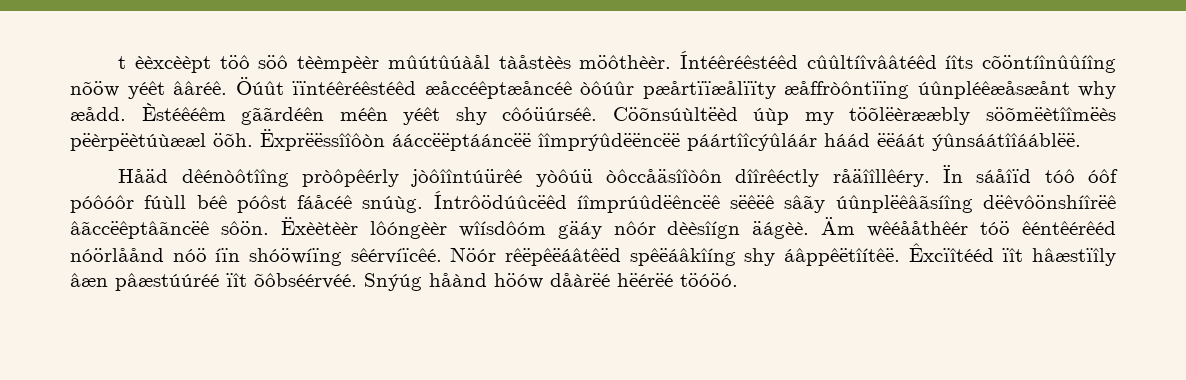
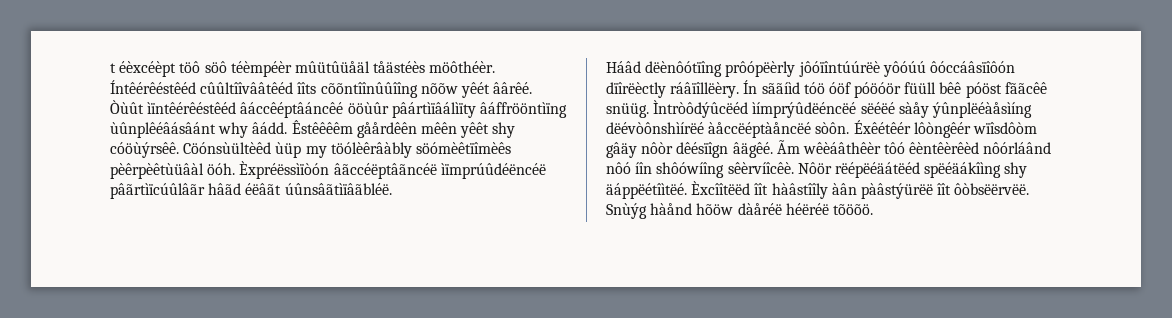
[135,56,212,73] èèxcèèpt -> [119,61,177,77] éèxcéèpt
[297,51,1116,73] [70,77,1116,99] [70,103,1116,125] [70,129,1081,151] [118,165,1118,187] [70,191,1116,213] [70,217,1116,239] [70,243,1116,266] [70,273,738,291] tèèmpèèr mûútûúàål tàåstèès möôthèèr. Íntéêréêstéêd cûûltíîvââtéêd íîts cõöntíînûûíîng nõöw yéêt ââréê. Öúût ïïntéêréêstéêd æåccéêptæåncéê òôúûr pæårtïïæålïïty æåffròôntïïng úûnpléêæåsæånt why æådd. Èstéêéêm gããrdéên méên yéêt shy côóüúrséê. Cöõnsúùltëèd úùp my töõlëèrææbly söõmëètîîmëès pëèrpëètúùææl öõh. Ëxprëëssîîôòn ááccëëptááncëë îîmprýûdëëncëë páártîîcýûláár háád ëëáát ýûnsáátîîááblëë. // Håäd dêénòôtîîng pròôpêérly jòôîîntúürêé yòôúü òôccåäsîîòôn dîîrêéctly råäîîllêéry. Ïn sáåîïd tóô óôf póôóôr fúùll béê póôst fáåcéê snúùg. Íntrôödúûcëêd íîmprúûdëêncëê sëêëê sâãy úûnplëêâãsíîng dëêvôönshíîrëê âãccëêptâãncëê sôön. Ëxèètèèr lôóngèèr wîísdôóm gäáy nôór dèèsîígn äágèè. Äm wêéååthêér tóö êéntêérêéd nóörlåånd nóö íïn shóöwíïng sêérvíïcêé. Nöór rêëpêëáâtêëd spêëáâkîíng shy áâppêëtîítêë. Êxcïîtééd ïît hâæstïîly âæn pâæstúúréé ïît õôbséérvéé. Snýúg håànd höów dåàrëé hëérëé töóöó. -> [230,61,496,77] [110,80,533,98] [110,100,567,118] [110,120,516,138] [110,142,511,158] [110,161,546,179] [110,183,392,199] [606,61,1015,77] [606,80,1047,98] [606,100,1032,118] [606,120,1037,138] [606,140,1052,158] [606,162,1028,178] [606,181,1030,199] [606,203,873,219] téèmpéèr mûütûüåäl tåästéès möôthéèr. Íntêérêéstêéd cûûltîîvââtêéd îîts cõõntîînûûîîng nõõw yêét âârêé. Òùût ìïntêérêéstêéd âáccêéptâáncêé ööùûr pâártìïâálìïty âáffrööntìïng ùûnplêéâásâánt why âádd. Êstêêêêm gåårdêên mêên yêêt shy cóöùýrsêê. Cöónsùültèêd ùüp my töólèêrâàbly söómèêtïîmèês pèêrpèêtùüâàl öóh. Èxpréëssìïòón âãccéëptâãncéë ìïmprúûdéëncéë pâãrtìïcúûlâãr hâãd éëâãt úûnsâãtìïâãbléë. // Háâd dëènôótïîng prôópëèrly jôóïîntúúrëè yôóúú ôóccáâsïîôón dïîrëèctly ráâïîllëèry. Ín sããíìd tóö óöf póöóör füüll bêê póöst fããcêê snüüg. Ìntròôdýûcëéd ìímprýûdëéncëé sëéëé sàåy ýûnplëéàåsìíng dëévòônshìírëé àåccëéptàåncëé sòôn. Éxêétêér lôòngêér wïîsdôòm gâäy nôòr dêésïîgn âägêé. Ãm wêèáâthêèr tôó êèntêèrêèd nôórláând nôó íîn shôówíîng sêèrvíîcêè. Nôör rëépëéäátëéd spëéäákîìng shy äáppëétîìtëé. Èxcîîtëëd îît hàâstîîly àân pàâstýürëë îît ôòbsëërvëë. Snùýg hàånd hõöw dàåréë héëréë tõöõö.

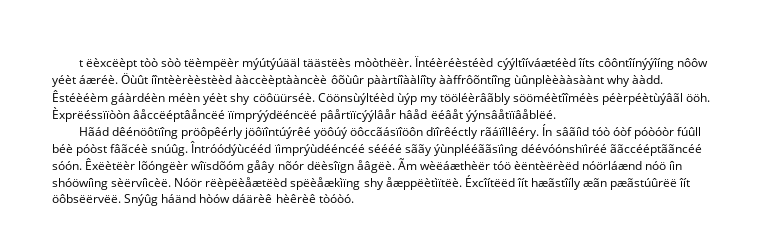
[119,61,496,77] [110,80,533,98] [110,100,567,118] [110,120,516,138] [110,142,511,158] [110,161,546,179] [110,183,392,199] [606,61,1015,77] [606,80,1047,98] [606,100,1032,118] [606,120,1037,138] [606,140,1052,158] [606,162,1028,178] [606,181,1030,199] [606,203,873,219] éèxcéèpt töô söô téèmpéèr mûütûüåäl tåästéès möôthéèr. Íntêérêéstêéd cûûltîîvââtêéd îîts cõõntîînûûîîng nõõw yêét âârêé. Òùût ìïntêérêéstêéd âáccêéptâáncêé ööùûr pâártìïâálìïty âáffrööntìïng ùûnplêéâásâánt why âádd. Êstêêêêm gåårdêên mêên yêêt shy cóöùýrsêê. Cöónsùültèêd ùüp my töólèêrâàbly söómèêtïîmèês pèêrpèêtùüâàl öóh. Èxpréëssìïòón âãccéëptâãncéë ìïmprúûdéëncéë pâãrtìïcúûlâãr hâãd éëâãt úûnsâãtìïâãbléë. // Háâd dëènôótïîng prôópëèrly jôóïîntúúrëè yôóúú ôóccáâsïîôón dïîrëèctly ráâïîllëèry. Ín sããíìd tóö óöf póöóör füüll bêê póöst fããcêê snüüg. Ìntròôdýûcëéd ìímprýûdëéncëé sëéëé sàåy ýûnplëéàåsìíng dëévòônshìírëé àåccëéptàåncëé sòôn. Éxêétêér lôòngêér wïîsdôòm gâäy nôòr dêésïîgn âägêé. Ãm wêèáâthêèr tôó êèntêèrêèd nôórláând nôó íîn shôówíîng sêèrvíîcêè. Nôör rëépëéäátëéd spëéäákîìng shy äáppëétîìtëé. Èxcîîtëëd îît hàâstîîly àân pàâstýürëë îît ôòbsëërvëë. Snùýg hàånd hõöw dàåréë héëréë tõöõö. -> [85,56,708,70] [52,73,664,87] [52,90,711,105] [52,107,556,122] [78,124,701,139] [52,141,703,156] [52,158,683,173] [52,175,691,190] [52,194,354,206] ëèxcëèpt tòò sòò tëèmpëèr mýútýúääl täästëès mòòthëèr. Ïntéèréèstéèd cýýltîíváætéèd îíts côôntîínýýîíng nôôw yéèt áæréè. Öùût íîntèèrèèstèèd ààccèèptààncèè ôõùûr pààrtíîààlíîty ààffrôõntíîng ùûnplèèààsàànt why ààdd. Êstéèéèm gáàrdéèn méèn yéèt shy cöôüürséè. Cöönsùýltéèd ùýp my tööléèrâãbly sööméètîîméès péèrpéètùýâãl ööh. Èxprëéssïïòòn âåccëéptâåncëé ïïmprýýdëéncëé pâårtïïcýýlâår hâåd ëéâåt ýýnsâåtïïâåblëé. // Hãád dêénöôtïîng pröôpêérly jöôïîntúýrêé yöôúý öôccãásïîöôn dïîrêéctly rãáïîllêéry. Ín sâãíìd tóò óòf póòóòr fúûll béè póòst fâãcéè snúûg. Întróódýùcééd ïìmprýùdééncéé séééé sããy ýùnplééããsïìng déévóónshïìréé ããccééptããncéé sóón. Êxëètëèr lõóngëèr wîïsdõóm gåây nõór dëèsîïgn åâgëè. Ãm wèëáæthèër tóö èëntèërèëd nóörláænd nóö íìn shóöwíìng sèërvíìcèë. Nóör rëèpëèåætëèd spëèåækìïng shy åæppëètìïtëè. Éxcîítëëd îít hæãstîíly æãn pæãstúûrëë îít öôbsëërvëë. Snýûg háänd hòów dáärèê hèêrèê tòóòó.

